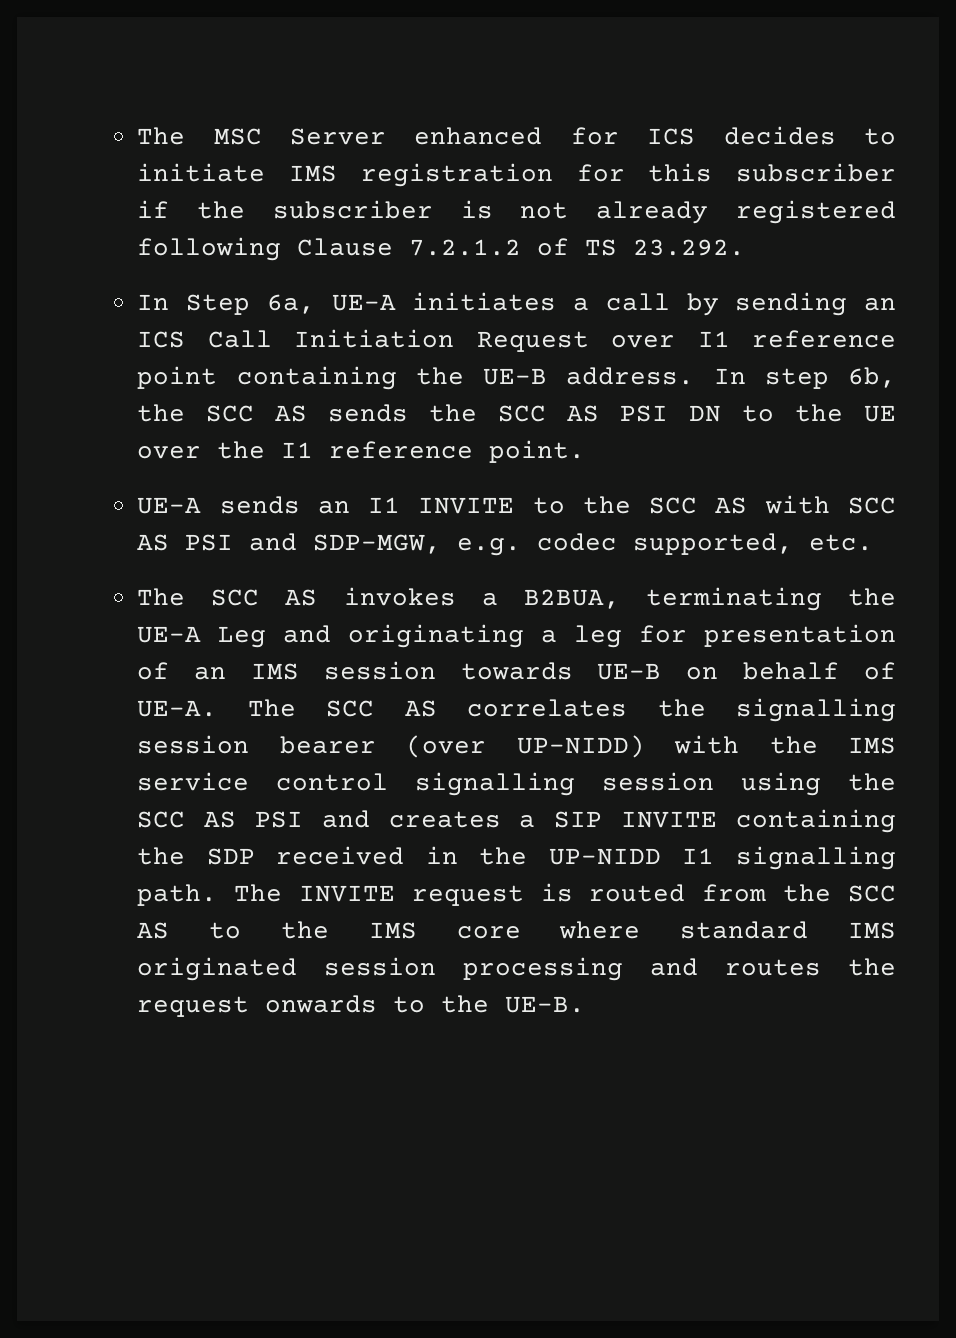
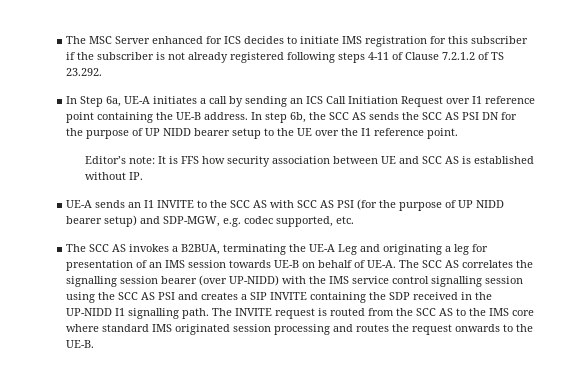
(282, 249) none -> [338,52,404,63] steps 4-11 of
(722, 413) none -> [501,112,518,120] [66,128,262,139] for the purpose of UP NIDD bearer setup
(586, 451) none -> [85,156,535,167] [85,172,144,180] // Editor’s note: It is FFS how security association between UE and SCC AS is established without IP.
(234, 542) none -> [357,199,505,211] [66,215,138,227] (for the purpose of UP NIDD bearer setup)

